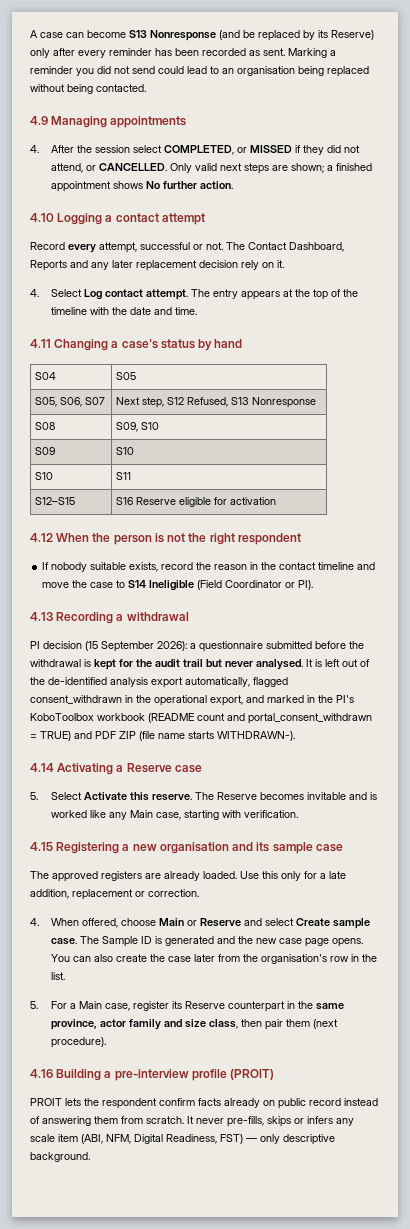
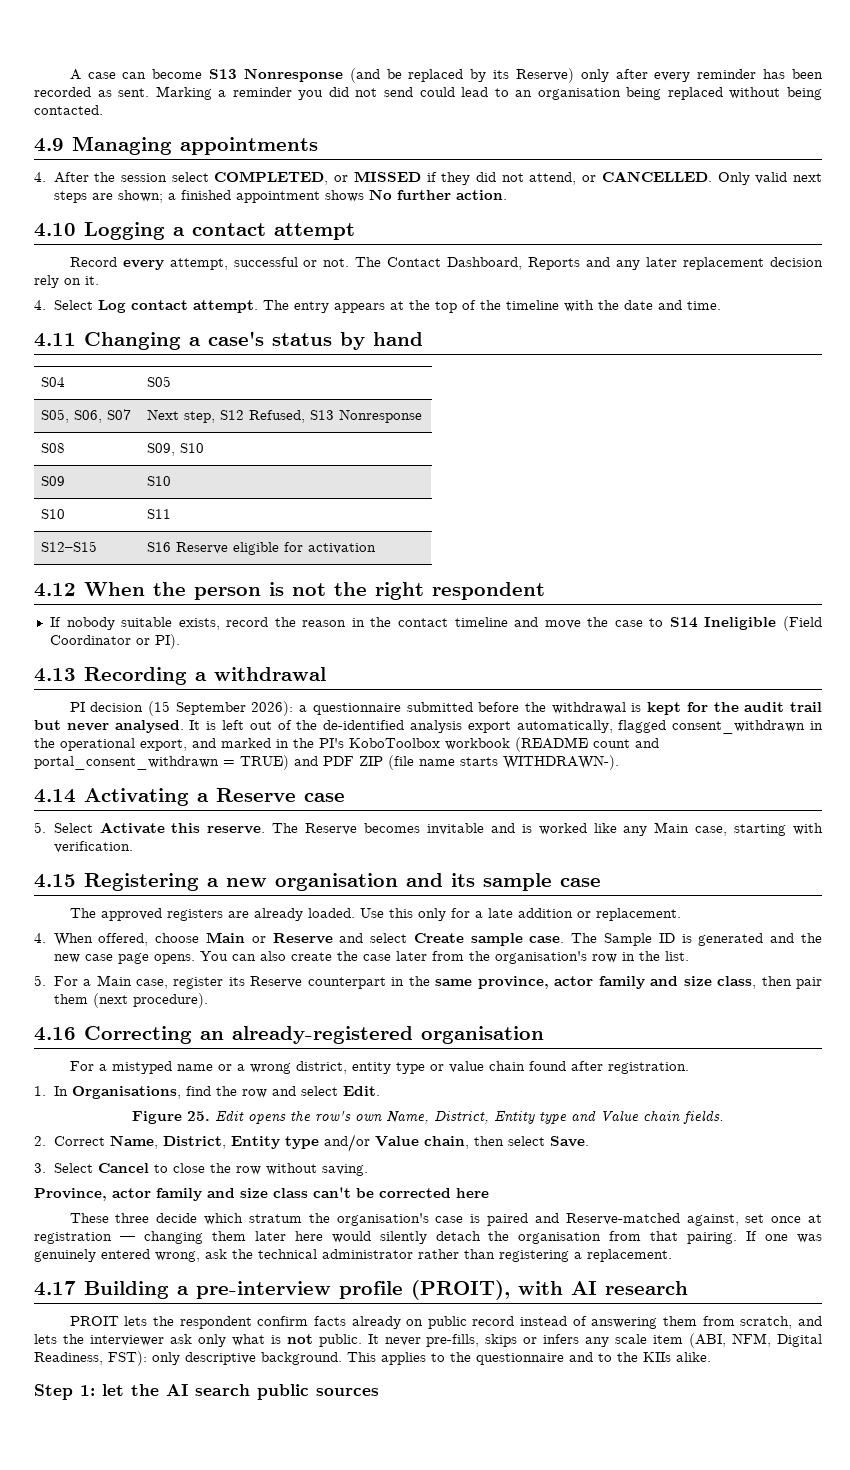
[30,889,199,900] addition, replacement or correction. -> [517,908,681,921] addition or replacement.
[56,1069,275,1081] Building a pre-interview profile (PROIT) -> [84,1026,544,1044] [69,1061,689,1074] [34,1086,380,1099] [132,1110,724,1124] [34,1134,589,1152] [34,1163,368,1176] [34,1187,489,1201] [69,1213,823,1226] [34,1231,822,1244] [34,1249,672,1262] [34,1280,688,1300] Correcting an already-registered organisation // For a mistyped name or a wrong district, entity type or value chain found after registration. // 1. In Organisations, find the row and select Edit. // Figure 25. Edit opens the row's own Name, District, Entity type and Value chain fields. // 2. Correct Name, District, Entity type and/or Value chain, then select Save. // 3. Select Cancel to close the row without saving. // Province, actor family and size class can't be corrected here // These three decide which stratum the organisation's case is paired and Reserve-matched against, set once at registration — changing them later here would silently detach the organisation from that pairing. If one was genuinely entered wrong, ask the technical administrator rather than registering a replacement. // 4.17 Building a pre-interview profile (PROIT), with AI research
[146,1116,184,1124] scratch. -> [740,1316,822,1329] [34,1334,362,1347] scratch, and lets the interviewer ask only what is not public.
[220,1134,257,1144] FST) — -> [108,1351,147,1366] FST):
(90, 1157) none -> [347,1352,711,1365] [34,1384,379,1400] This applies to the questionnaire and to the KIIs alike. // Step 1: let the AI search public sources

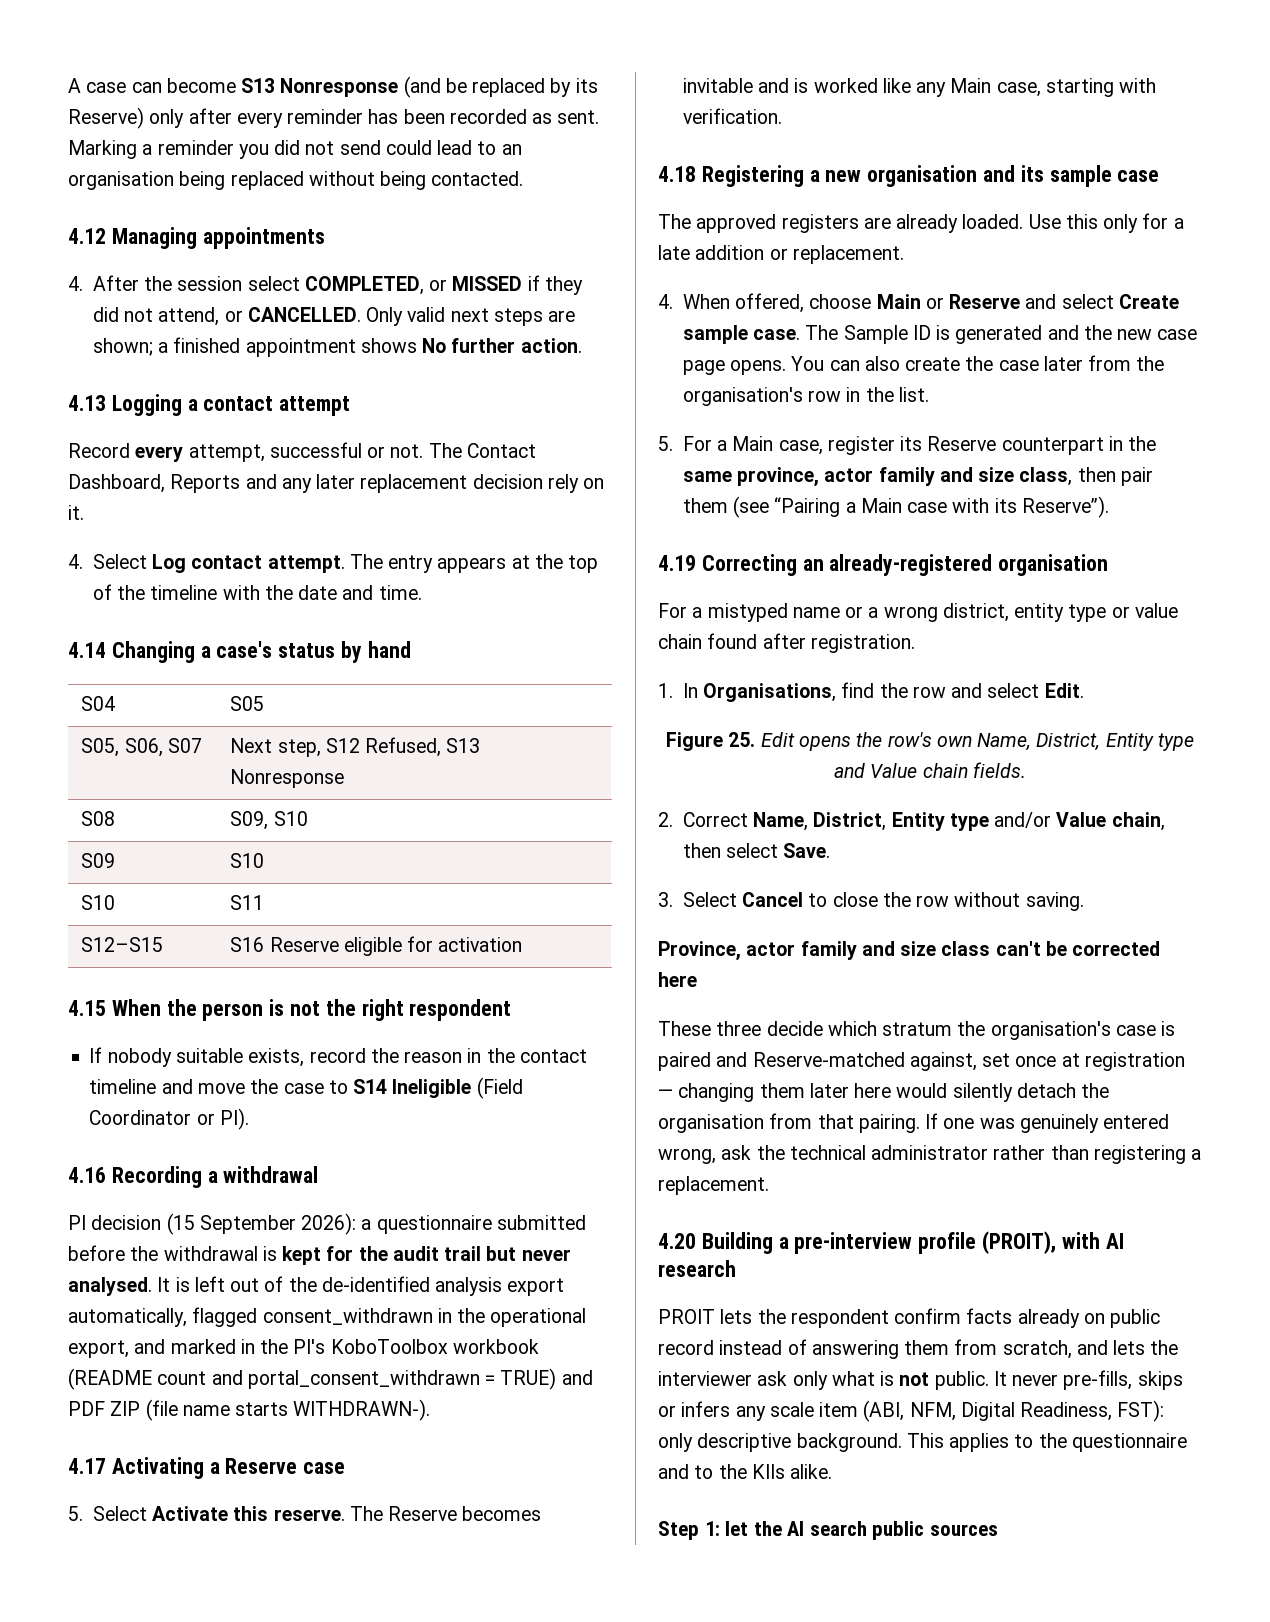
[34,138,64,152] 4.9 -> [68,228,106,244] 4.12
[34,223,76,237] 4.10 -> [68,395,106,411] 4.13
[34,333,76,347] 4.11 -> [68,642,106,658] 4.14
[34,583,76,597] 4.12 -> [68,1000,106,1016] 4.15
[34,668,76,682] 4.13 -> [68,1167,106,1183] 4.16
[34,789,76,803] 4.14 -> [68,1458,106,1474] 4.17
[34,874,76,888] 4.15 -> [658,166,696,182] 4.18
[92,993,208,1008] [34,1027,76,1041] (next procedure). // 4.16 -> [733,496,1109,518] [658,555,696,571] (see “Pairing a Main case with its Reserve”). // 4.19
[34,1281,76,1296] 4.17 -> [658,1233,696,1249] 4.20

